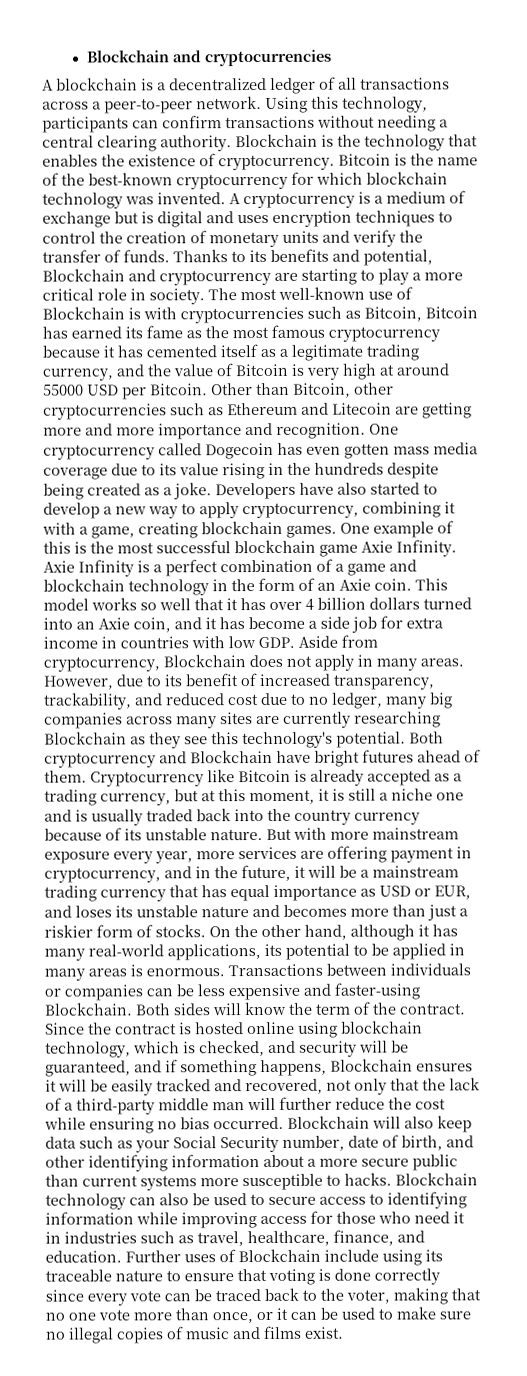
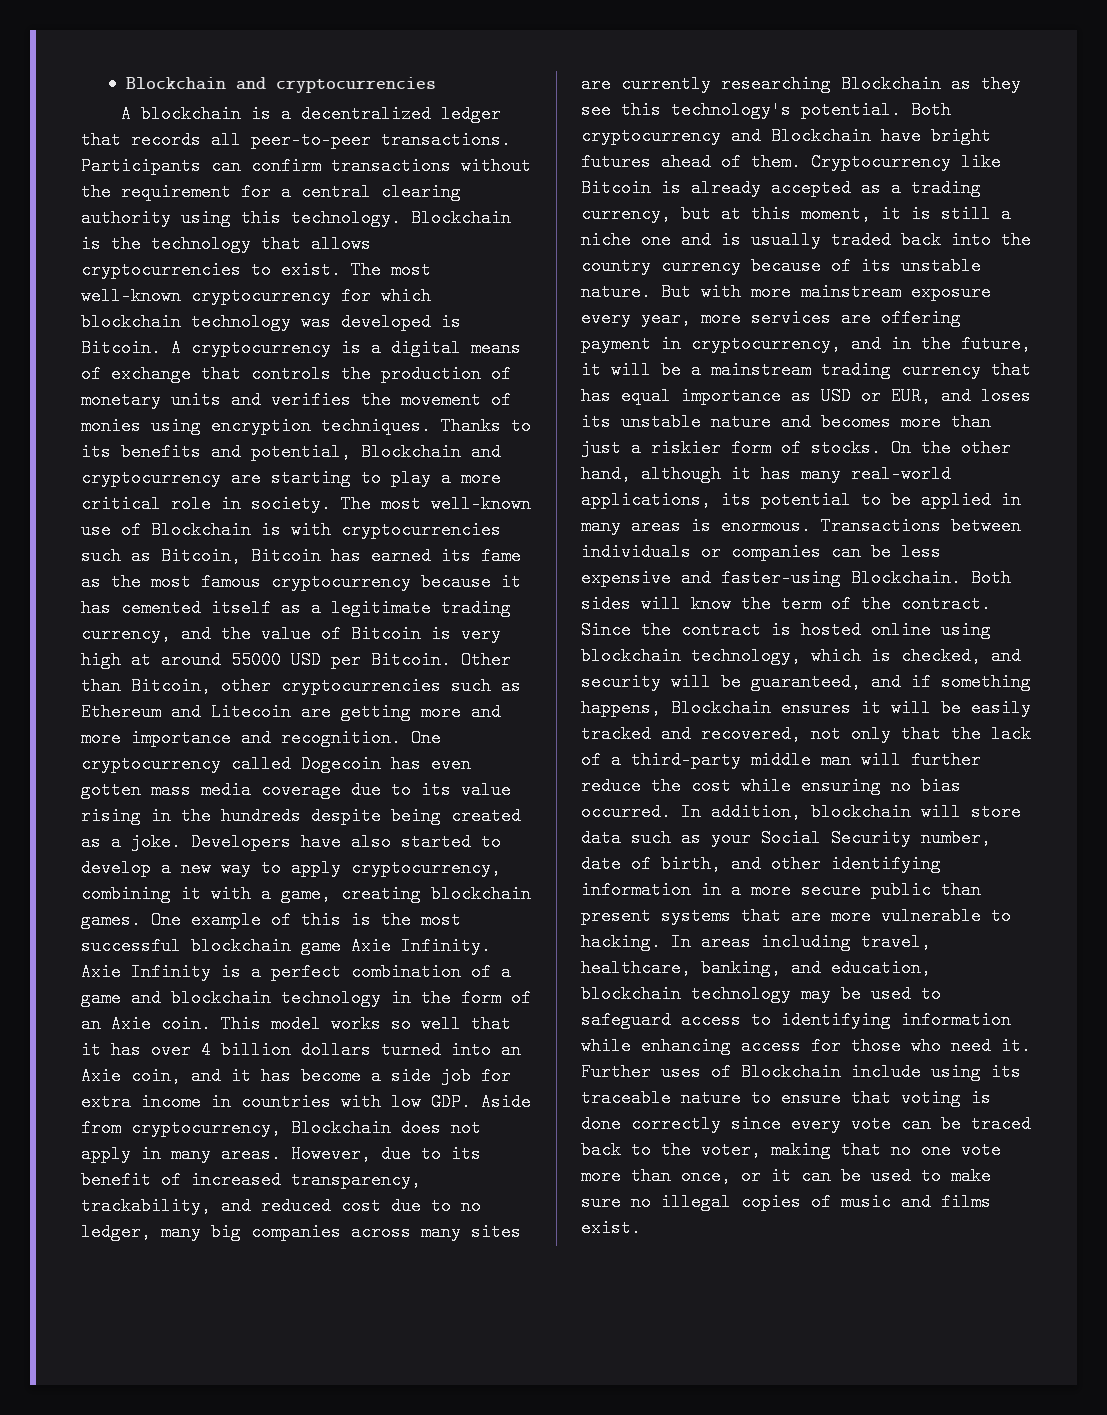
[319,76,450,90] [42,96,428,114] [42,115,448,133] [42,135,232,152] of all transactions across a peer-to-peer network. Using this technology, participants can confirm transactions without needing a central clearing authority. -> [81,131,511,149] [81,157,531,175] [81,183,461,201] [81,209,401,227] that records all peer-to-peer transactions. Participants can confirm transactions without the requirement for a central clearing authority using this technology.
[42,153,478,171] [42,172,173,186] enables the existence of cryptocurrency. Bitcoin is the name of the best-known -> [311,235,371,253] [81,261,431,279] [81,287,181,305] allows cryptocurrencies to exist. The most well-known
[157,192,226,205] invented. -> [341,313,461,331] [81,339,161,357] developed is Bitcoin.
[386,190,466,204] [42,210,453,228] [42,229,423,248] [42,249,170,263] medium of exchange but is digital and uses encryption techniques to control the creation of monetary units and verify the transfer of funds. -> [391,339,521,357] [81,365,511,383] [81,391,511,409] [81,417,431,435] digital means of exchange that controls the production of monetary units and verifies the movement of monies using encryption techniques.
[287,1115,472,1133] Blockchain will also keep -> [681,803,1021,821] In addition, blockchain will store
[263,1154,305,1168] about -> [701,881,721,899] in
[82,1172,478,1191] [45,1193,316,1210] current systems more susceptible to hacks. Blockchain technology can also be used to secure -> [581,907,1011,925] [581,933,931,951] [581,959,931,977] [581,985,941,1003] [581,1011,671,1029] present systems that are more vulnerable to hacking. In areas including travel, healthcare, banking, and education, blockchain technology may be used to safeguard
[181,1212,257,1229] improving -> [641,1037,731,1055] enhancing
[453,1211,465,1224] [45,1229,425,1247] [45,1250,122,1263] it in industries such as travel, healthcare, finance, and education. -> [1001,1037,1031,1055] it.

